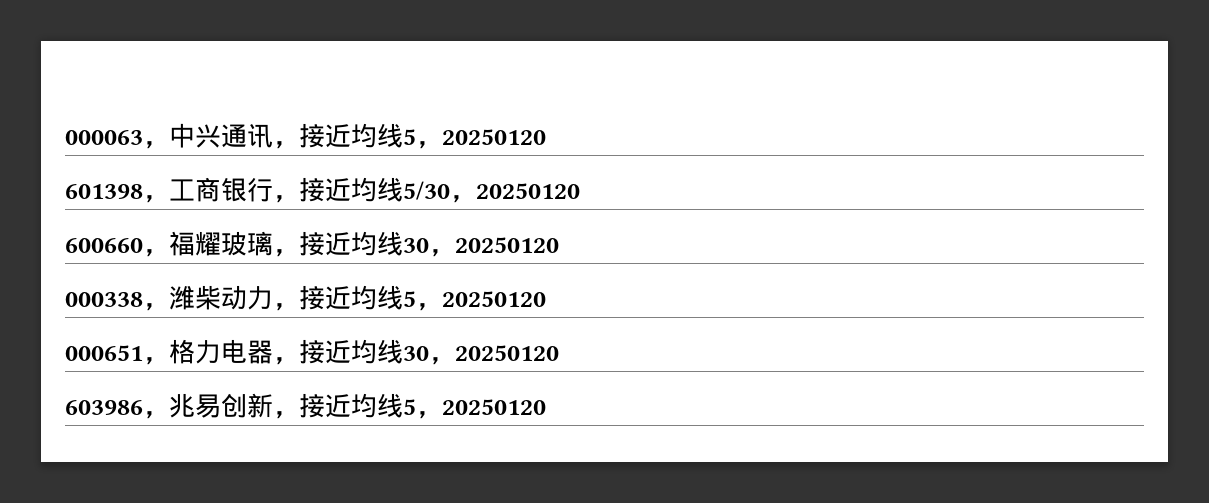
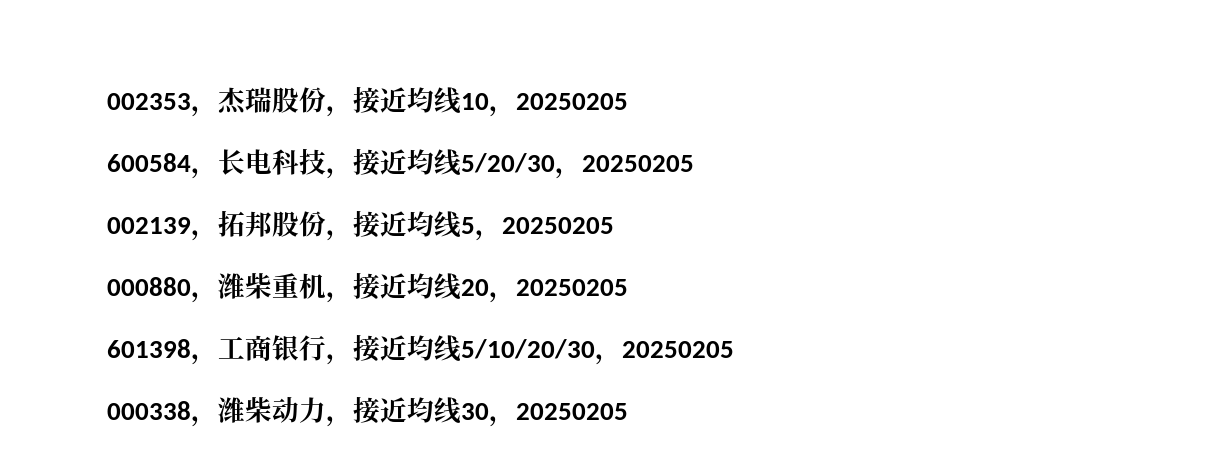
[65,123,546,149] 000063，中兴通讯，接近均线5，20250120 -> [107,86,628,117] [107,148,694,179] [107,210,614,241] [107,272,628,303] 002353，杰瑞股份，接近均线10，20250205 // 600584，长电科技，接近均线5/20/30，20250205 // 002139，拓邦股份，接近均线5，20250205 // 000880，潍柴重机，接近均线20，20250205
[403,181,580,203] [65,231,559,257] 5/30，20250120 // 600660，福耀玻璃，接近均线30，20250120 -> [461,339,734,365] 5/10/20/30，20250205
[403,291,546,311] [65,339,559,365] [65,393,546,419] 5，20250120 // 000651，格力电器，接近均线30，20250120 // 603986，兆易创新，接近均线5，20250120 -> [461,403,628,427] 30，20250205

